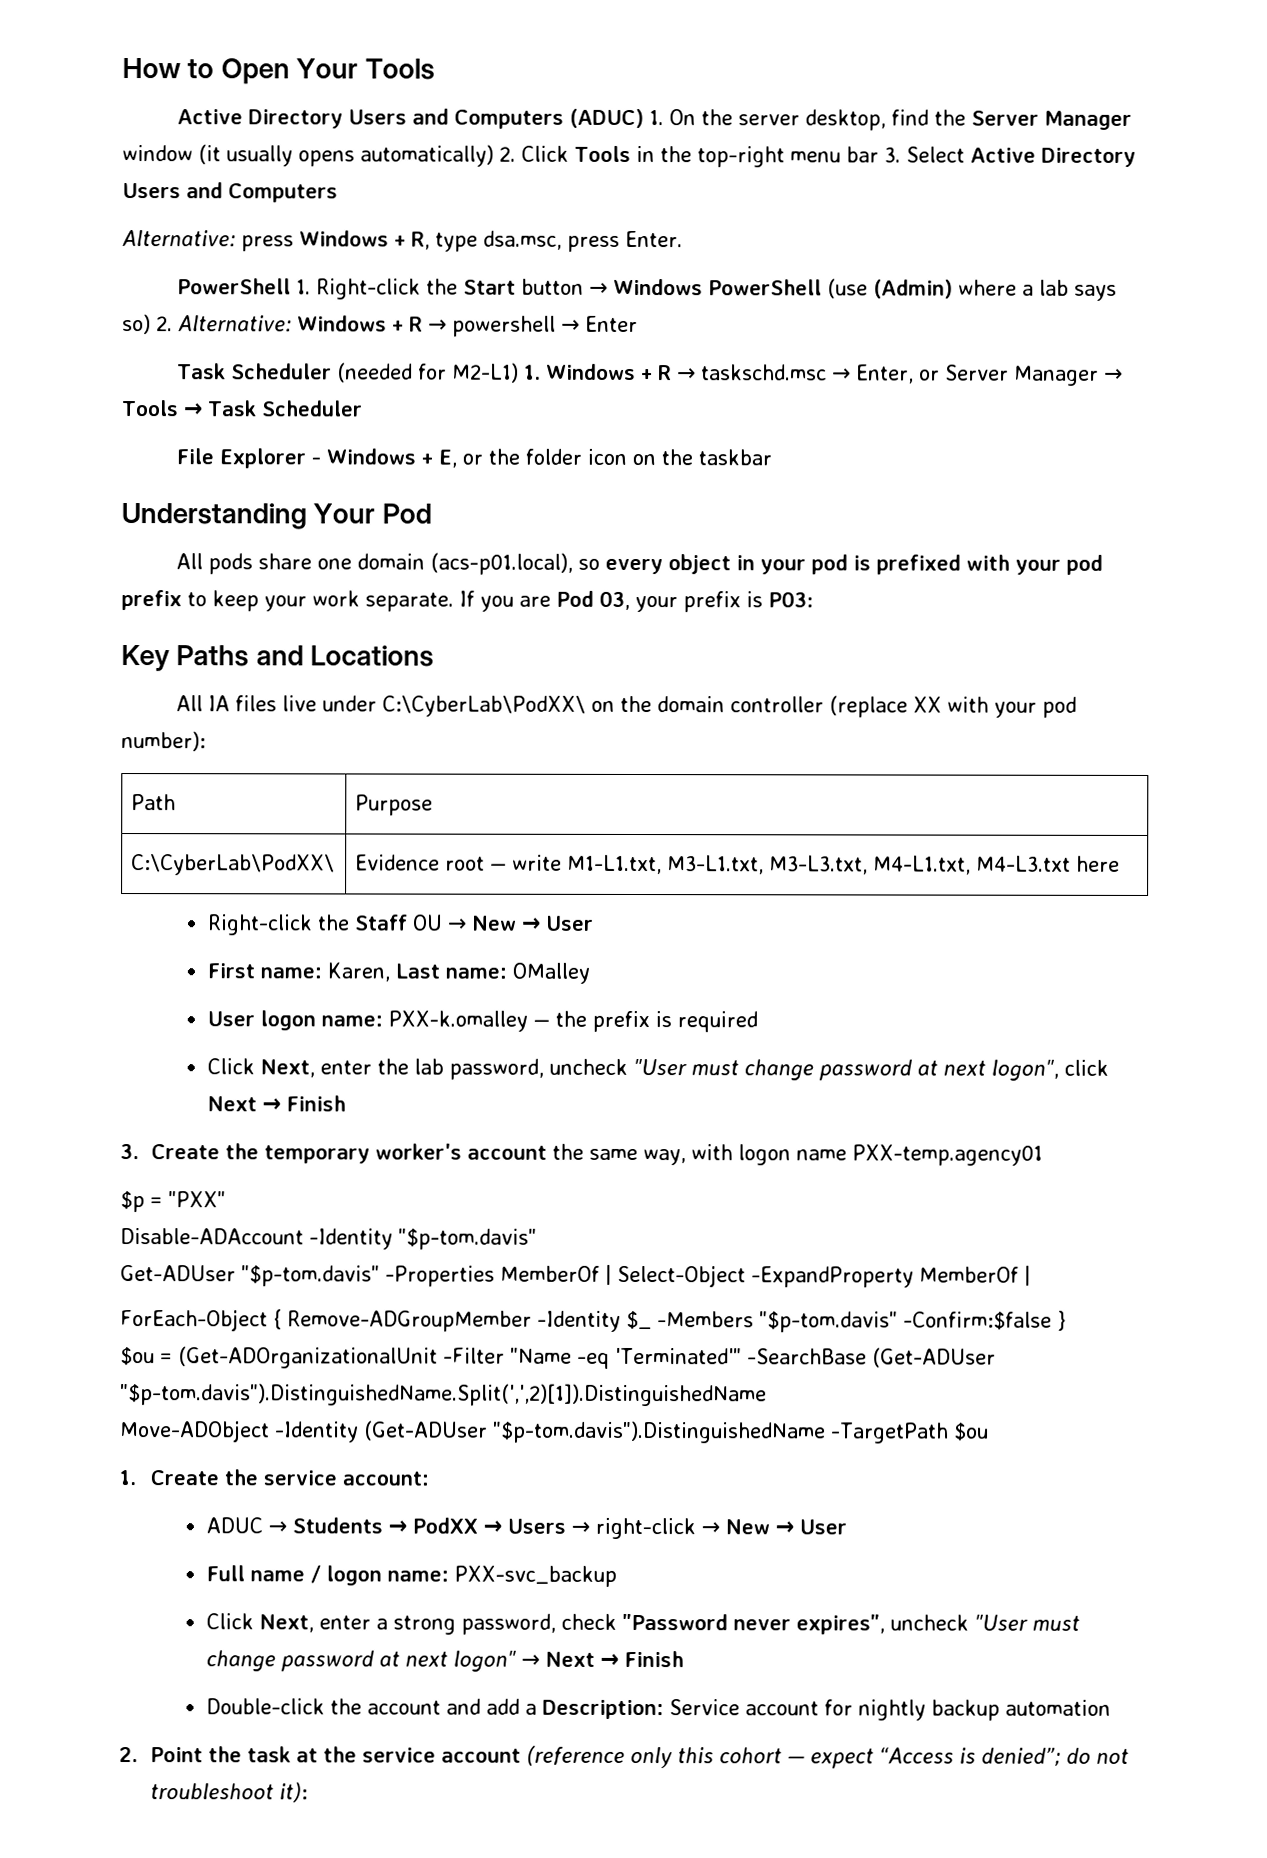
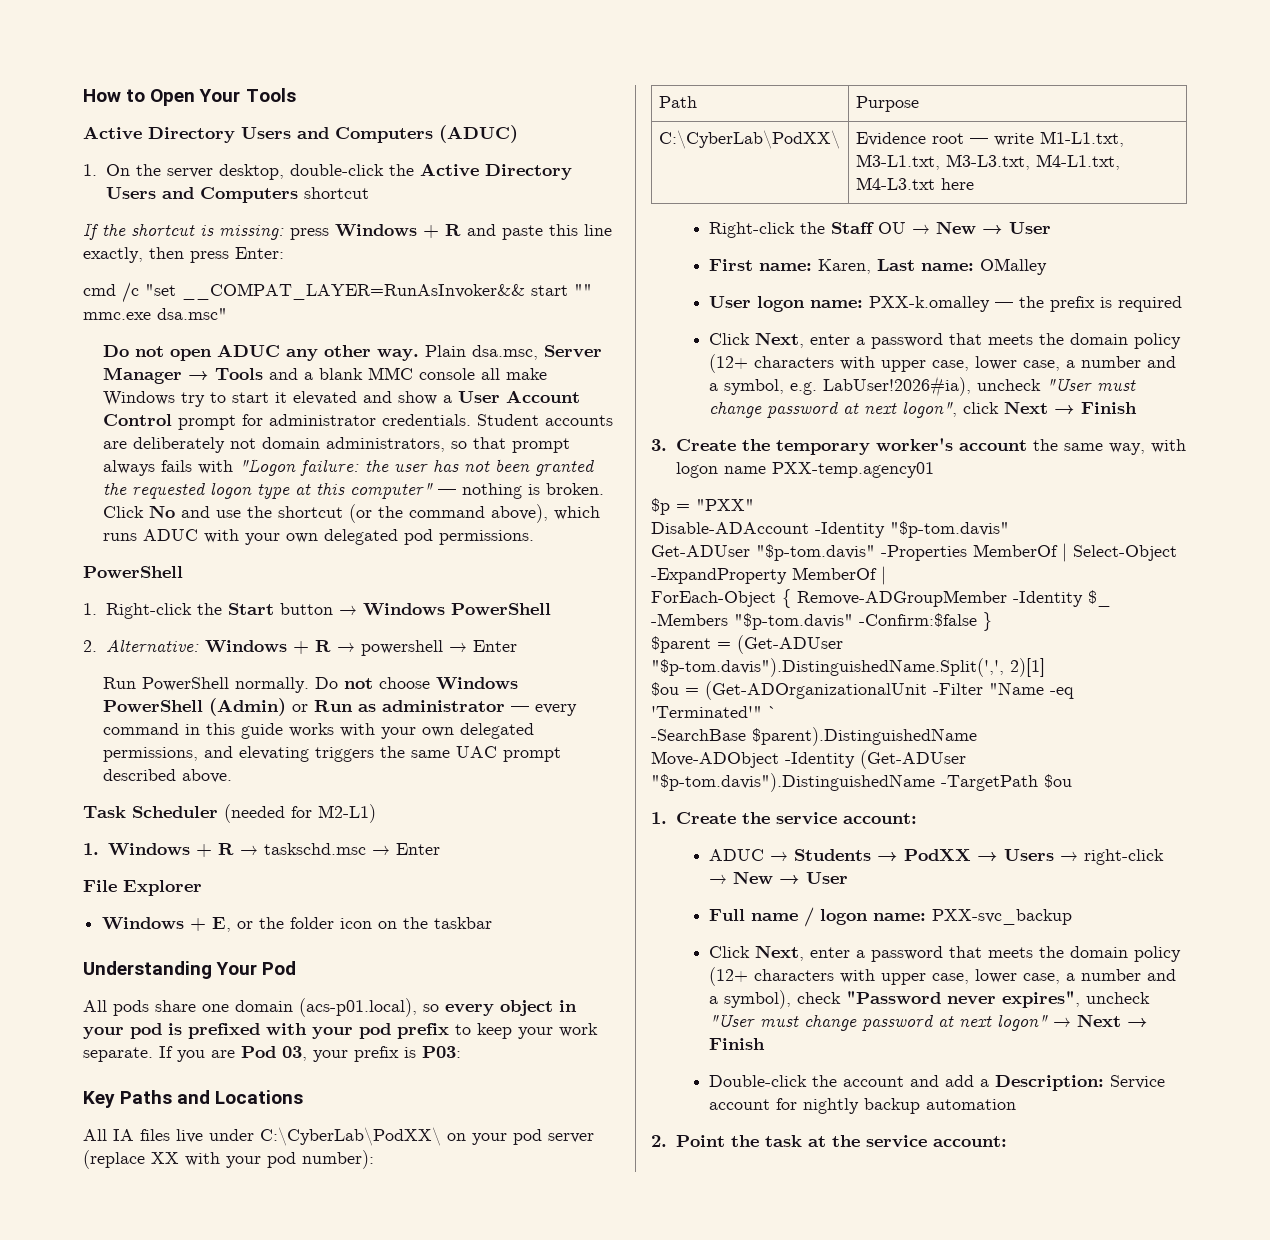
(645, 118) none -> (518, 134) //
[891,109,1133,130] [122,144,1136,168] [122,182,338,203] [122,230,683,252] [177,278,292,295] find the Server Manager window (it usually opens automatically) 2. Click Tools in the top-right menu bar 3. Select Active Directory Users and Computers // Alternative: press Windows + R, type dsa.msc, press Enter. // PowerShell -> [289,163,572,180] [105,187,369,203] [83,223,612,240] [83,247,284,263] [83,282,592,303] [83,308,227,320] [102,344,602,361] [102,367,547,384] [102,390,580,407] [102,414,613,430] [102,437,570,453] [102,459,595,476] [102,482,604,499] [102,504,600,523] [102,529,534,545] [83,566,183,578] double-click the Active Directory Users and Computers shortcut // If the shortcut is missing: press Windows + R and paste this line exactly, then press Enter: // cmd /c "set __COMPAT_LAYER=RunAsInvoker&& start "" mmc.exe dsa.msc" // Do not open ADUC any other way. Plain dsa.msc, Server Manager → Tools and a blank MMC console all make Windows try to start it elevated and show a User Account Control prompt for administrator credentials. Student accounts are deliberately not domain administrators, so that prompt always fails with "Logon failure: the user has not been granted the requested logon type at this computer" — nothing is broken. Click No and use the shortcut (or the command above), which runs ADUC with your own delegated pod permissions. // PowerShell //
[827,278,1118,301] [122,314,151,335] (use (Admin) where a lab says so) -> (551, 609) //
(638, 324) none -> [102,677,518,693] [102,698,577,716] [102,723,534,739] [102,746,561,762] [102,769,232,783] // Run PowerShell normally. Do not choose Windows PowerShell (Admin) or Run as administrator — every command in this guide works with your own delegated permissions, and elevating triggers the same UAC prompt described above.
(520, 372) none -> (376, 813) //
[856,364,1124,386] [121,400,363,417] Enter, or Server Manager → Tools → Task Scheduler -> [395,843,440,855] Enter
[311,457,322,465] - -> (202, 888) //
[620,695,825,713] the domain controller -> [472,1129,594,1145] your pod server
[377,1058,545,1080] the lab password, -> [856,333,1182,349] [709,354,1177,373] [709,376,972,397] a password that meets the domain policy (12+ characters with upper case, lower case, a number and a symbol, e.g. LabUser!2026#ia),
(1067, 1320) none -> [651,635,843,654] [651,658,1045,677] // $parent = (Get-ADUser "$p-tom.davis").DistinguishedName.Split(',', 2)[1]
[746,1347,996,1368] [120,1383,767,1407] -SearchBase (Get-ADUser "$p-tom.davis").DistinguishedName.Split(',',2)[1]).DistinguishedName -> [768,706,777,718] [651,727,977,746] ` // -SearchBase $parent).DistinguishedName
[393,1613,557,1635] strong password, -> [871,946,1182,962] [709,967,1177,986] [709,990,792,1009] password that meets the domain policy (12+ characters with upper case, lower case, a number and a symbol),
[441,1745,1130,1769] [150,1782,309,1803] account (reference only this cohort — expect “Access is denied”; do not troubleshoot it): -> [932,1136,1007,1147] account:

